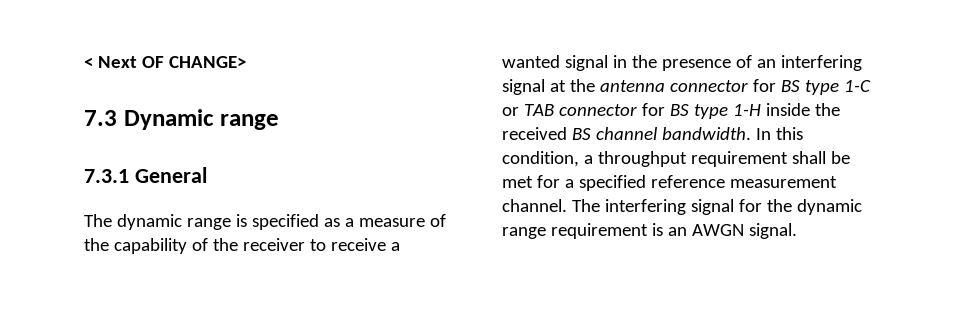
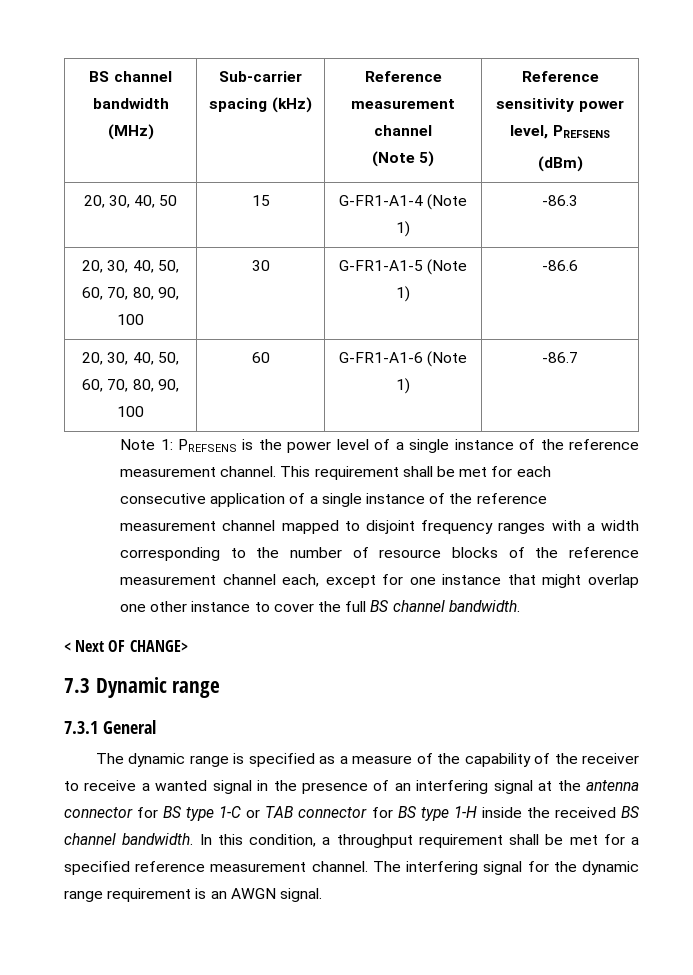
(84, 62) none -> [89,71,172,82] [92,98,169,109] [107,124,154,140] [219,71,302,82] [209,97,312,113] [364,71,442,82] [351,99,455,109] [374,125,432,136] [371,151,435,167] [521,71,599,82] [496,98,624,112] [510,125,610,139] [537,156,583,172] [83,195,178,208] [251,195,270,206] [338,194,468,210] [396,221,410,237] [542,195,578,206] [82,260,179,273] [82,287,179,300] [117,314,144,325] [251,260,270,271] [338,259,468,275] [396,286,410,302] [542,260,578,271] [82,352,179,365] [82,379,179,392] [117,406,144,417] [251,352,270,363] [338,351,468,367] [396,378,410,394] [542,352,578,363] [120,439,640,453] [120,466,551,480] [120,493,547,507] [120,520,640,534] [120,547,640,561] [120,574,639,588] [120,600,520,612] BS channel bandwidth (MHz) | Sub-carrier spacing (kHz) | Reference measurement channel // (Note 5) | Reference sensitivity power level, PREFSENS // (dBm) // 20, 30, 40, 50 | 15 | G-FR1-A1-4 (Note 1) | -86.3 // 20, 30, 40, 50, 60, 70, 80, 90, 100 | 30 | G-FR1-A1-5 (Note 1) | -86.6 // 20, 30, 40, 50, 60, 70, 80, 90, 100 | 60 | G-FR1-A1-6 (Note 1) | -86.7 // Note 1: PREFSENS is the power level of a single instance of the reference measurement channel. This requirement shall be met for each consecutive application of a single instance of the reference measurement channel mapped to disjoint frequency ranges with a width corresponding to the number of resource blocks of the reference measurement channel each, except for one instance that might overlap one other instance to cover the full BS channel bandwidth. //

